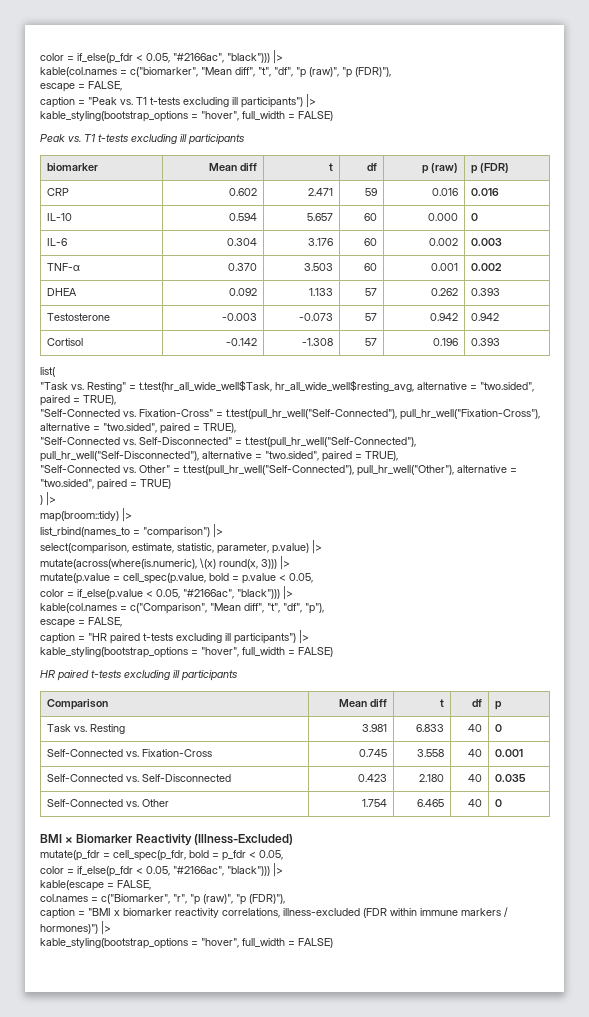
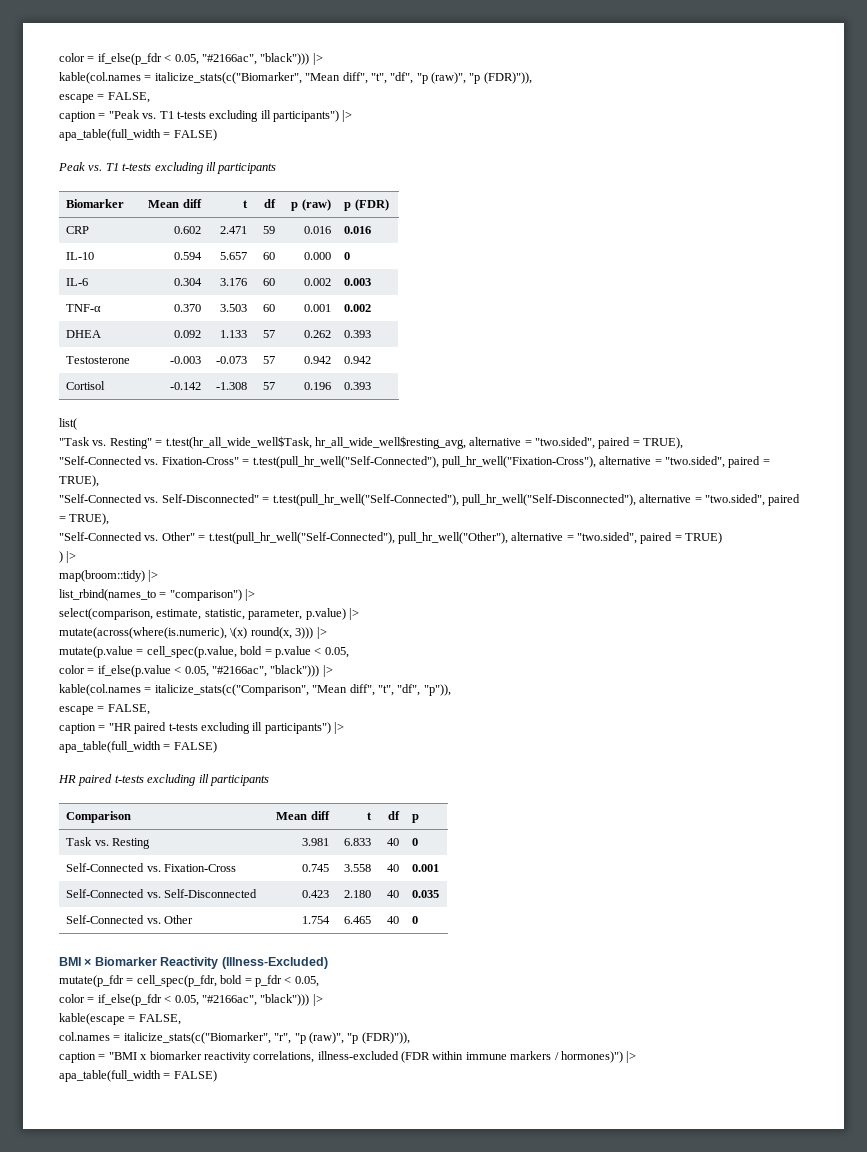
[130,67,198,77] c("biomarker", -> [154,72,302,84] italicize_stats(c("Biomarker",
[355,67,391,77] (FDR)"), -> [483,72,532,84] (FDR)")),
[40,111,285,122] kable_styling(bootstrap_options = "hover", full_width -> [59,129,161,141] apa_table(full_width
[46,163,98,171] biomarker -> [66,199,125,208] Biomarker
[130,603,324,614] c("Comparison", "Mean diff", "t", "df", "p"), -> [154,684,451,696] italicize_stats(c("Comparison", "Mean diff", "t", "df", "p")),
[40,647,285,658] kable_styling(bootstrap_options = "hover", full_width -> [59,741,161,753] apa_table(full_width
[101,894,170,904] c("Biomarker", -> [123,1032,271,1044] italicize_stats(c("Biomarker",
[249,894,285,904] (FDR)"), -> [361,1032,410,1044] (FDR)")),
[40,938,285,949] kable_styling(bootstrap_options = "hover", full_width -> [59,1070,161,1082] apa_table(full_width

